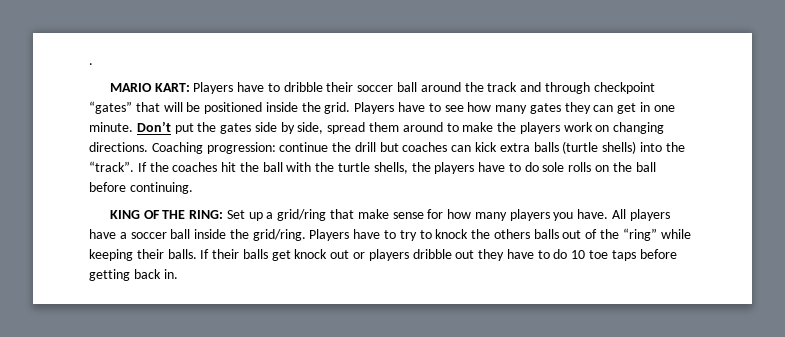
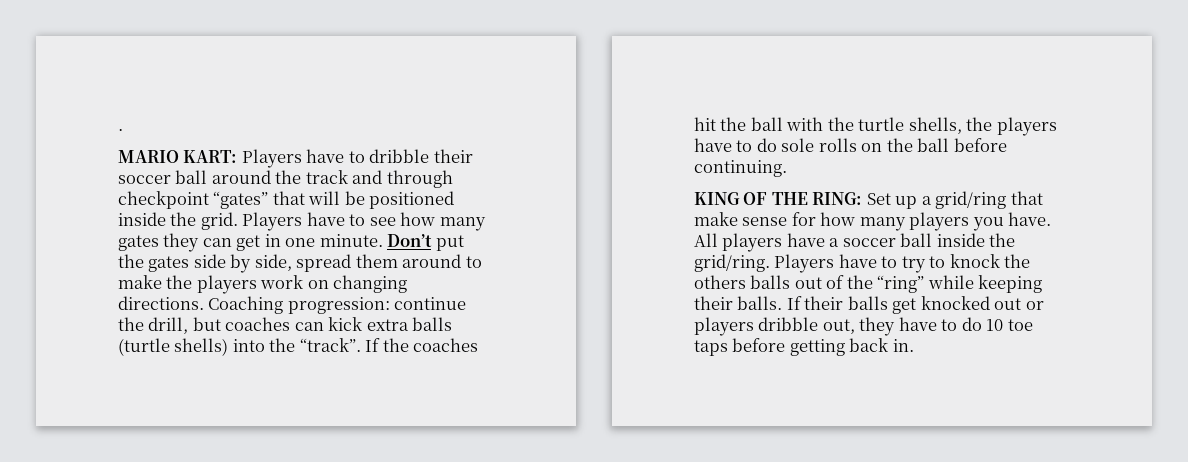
[354,142,376,152] drill -> [148,317,189,334] drill,
[294,249,328,259] knock -> [920,296,990,310] knocked
[455,250,475,259] out -> [822,319,855,334] out,

